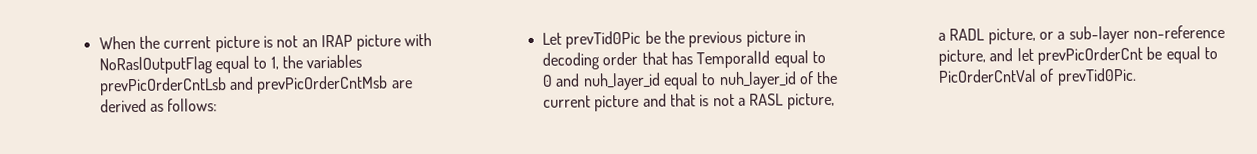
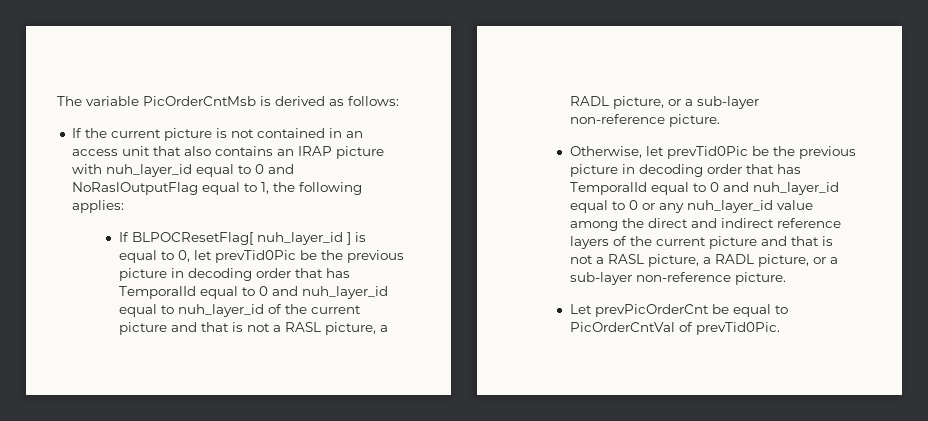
[98,35,136,50] When -> [57,96,399,106] [71,128,82,138] The variable PicOrderCntMsb is derived as follows: // If
[301,32,433,51] an IRAP picture with -> [256,128,363,138] [71,146,384,159] [71,164,294,177] contained in an access unit that also contains an IRAP picture with nuh_layer_id equal to 0 and
[306,54,363,69] [98,75,413,96] [99,98,218,113] [541,32,562,45] variables prevPicOrderCntLsb and prevPicOrderCntMsb are derived as follows: // Let -> [298,182,362,195] [71,200,124,213] [118,232,366,245] [118,250,212,263] following applies: // If BLPOCResetFlag[ nuh_layer_id ] is equal to 0, let
[937,47,1034,66] picture, and let -> [668,114,720,127] [569,146,856,159] [569,164,801,177] [569,182,839,195] [569,200,813,213] [569,218,841,231] [569,236,833,249] [569,254,838,267] [569,272,786,285] [569,304,592,314] picture. // Otherwise, let prevTid0Pic be the previous picture in decoding order that has TemporalId equal to 0 and nuh_layer_id equal to 0 or any nuh_layer_id value among the direct and indirect reference layers of the current picture and that is not a RASL picture, a RADL picture, or a sub-layer non-reference picture. // Let

